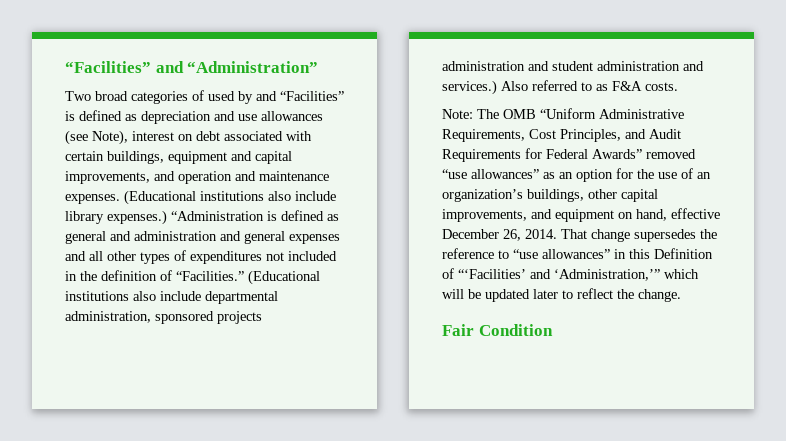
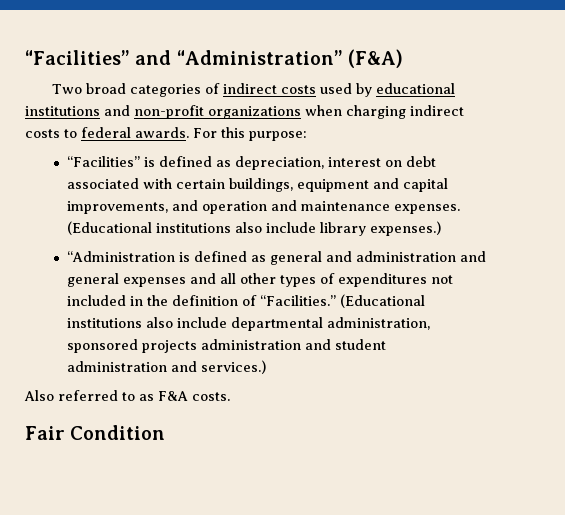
(319, 67) none -> [347,49,403,68] (F&A)
[208,91,344,104] [65,110,323,124] [65,130,128,145] used by and “Facilities” is defined as depreciation and use allowances (see Note), -> [223,83,456,97] [25,105,464,119] [25,127,307,141] [67,156,325,170] indirect costs used by educational institutions and non-profit organizations when charging indirect costs to federal awards. For this purpose: // “Facilities” is defined as depreciation,
(167, 217) none -> (442, 228) //
(497, 87) none -> (267, 367) //
[442,108,684,119] [442,129,681,142] [442,148,696,162] [442,168,711,182] [442,189,658,202] [442,208,720,222] [442,229,717,242] [442,248,713,259] [442,268,699,281] [442,288,681,302] // Note: The OMB “Uniform Administrative Requirements, Cost Principles, and Audit Requirements for Federal Awards” removed “use allowances” as an option for the use of an organization’s buildings, other capital improvements, and equipment on hand, effective December 26, 2014. That change supersedes the reference to “use allowances” in this Definition of “‘Facilities’ and ‘Administration,’” which will be updated later to reflect the change. -> (230, 396) none

